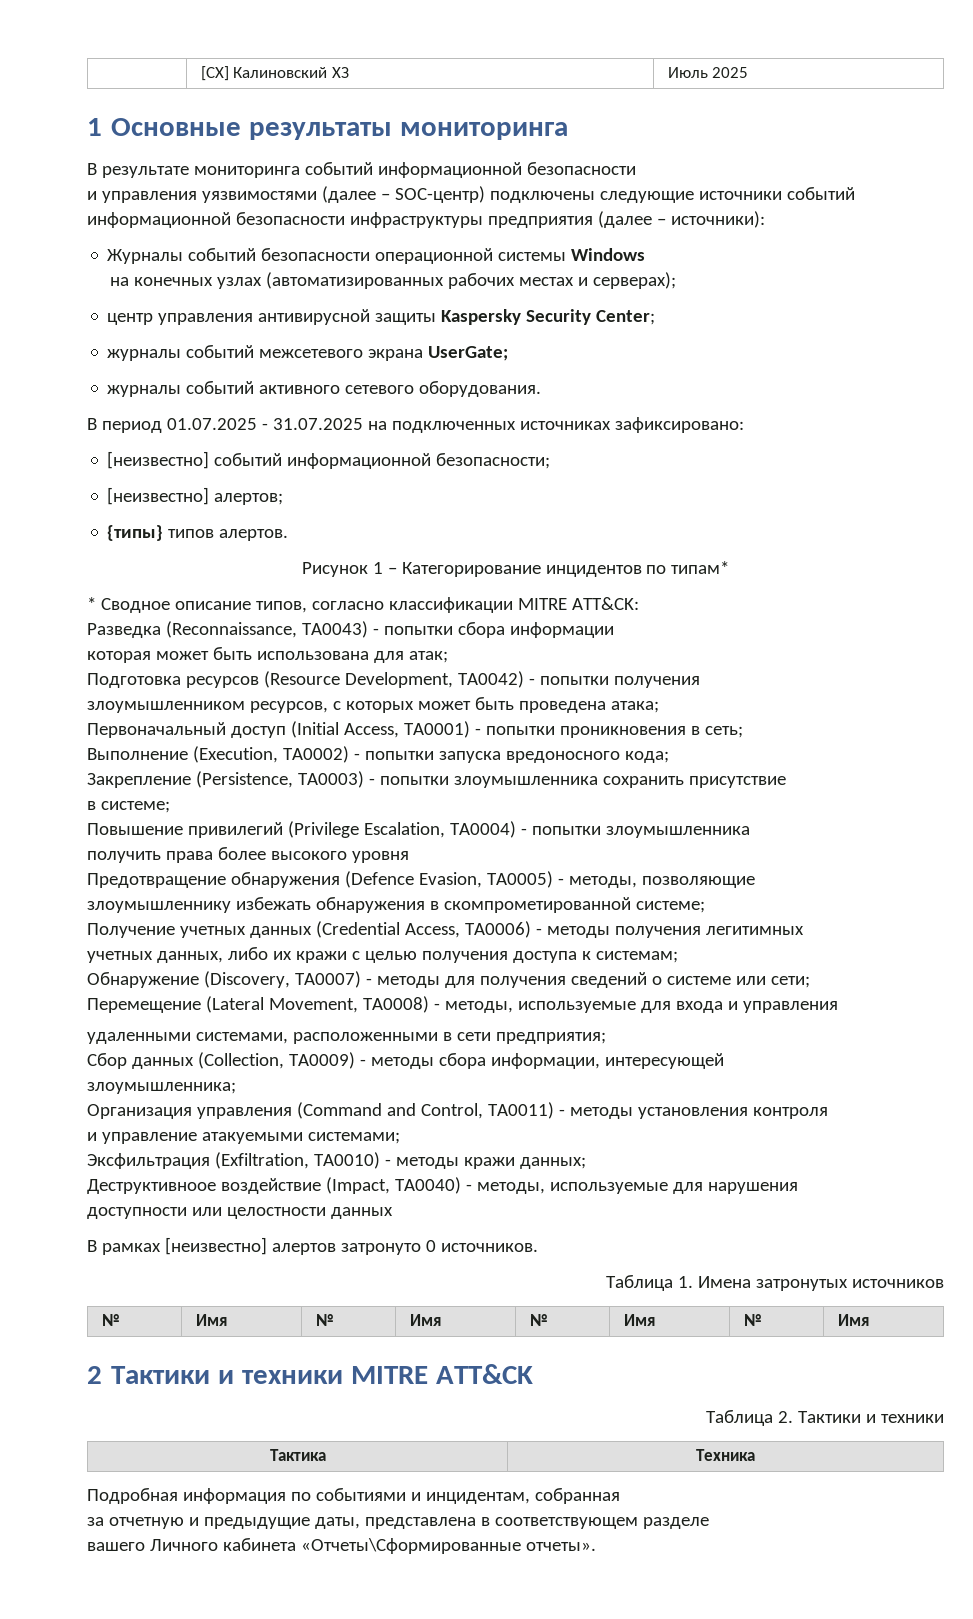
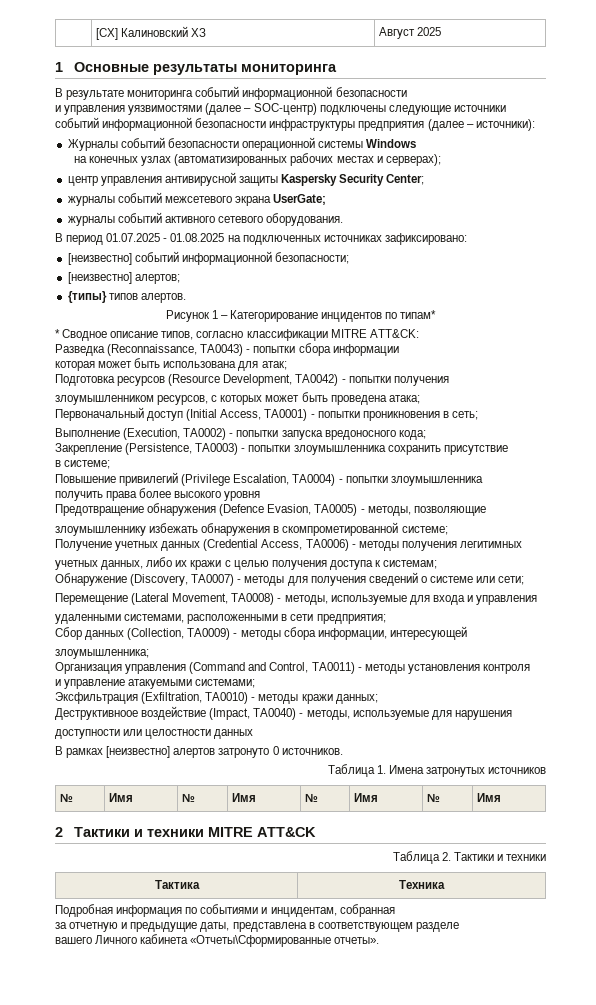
[667,67,708,78] Июль -> [379,27,416,39] Август
[272,418,363,430] 31.07.2025 -> [170,233,225,242] 01.08.2025

